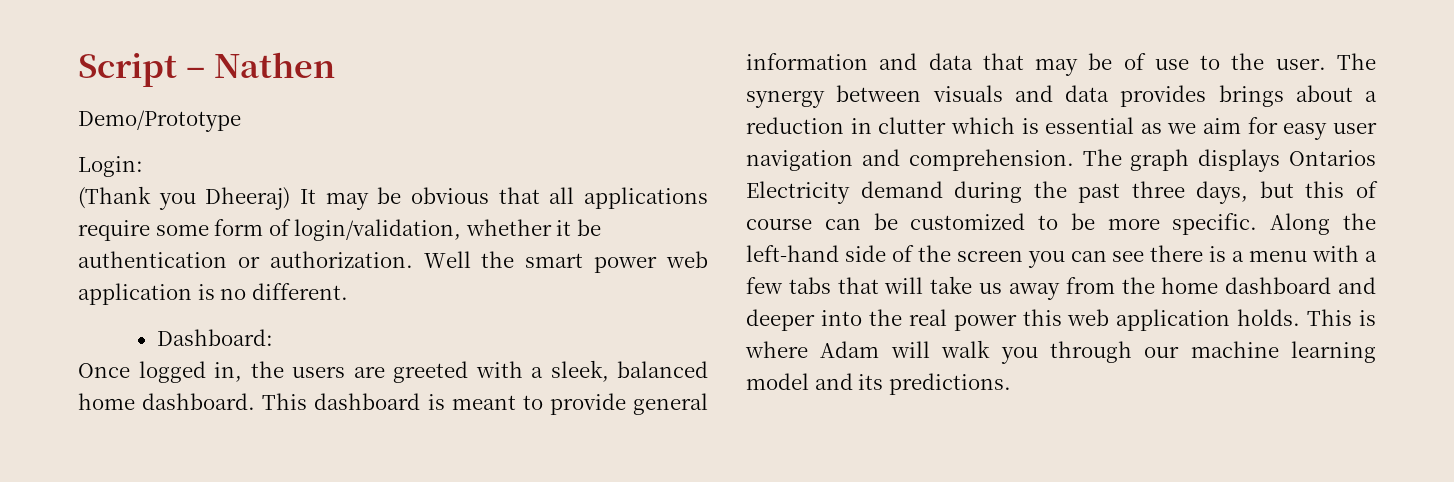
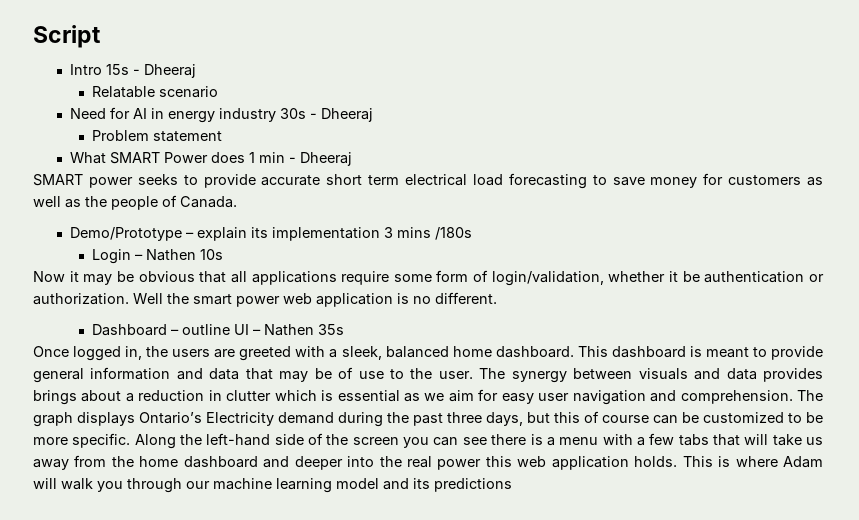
[185,52,335,78] [78,110,241,132] [78,156,143,177] [78,186,316,210] – Nathen // Demo/Prototype // Login: // (Thank you Dheeraj) It -> [70,64,197,78] [91,86,218,98] [70,107,374,123] [91,130,222,142] [70,152,353,166] [33,173,823,189] [33,195,237,210] [70,227,473,241] [91,249,223,264] [33,271,79,282] // Intro 15s - Dheeraj // Relatable scenario // Need for AI in energy industry 30s - Dheeraj // Problem statement // What SMART Power does 1 min - Dheeraj // SMART power seeks to provide accurate short term electrical load forecasting to save money for customers as well as the people of Canada. // Demo/Prototype – explain its implementation 3 mins /180s // Login – Nathen 10s // Now it
[156,329,273,346] Dashboard: -> [91,324,344,336] Dashboard – outline UI – Nathen 35s
[1289,150,1376,166] Ontarios -> [139,412,202,424] Ontario’s
[888,373,1011,395] predictions. -> [434,478,512,492] predictions

